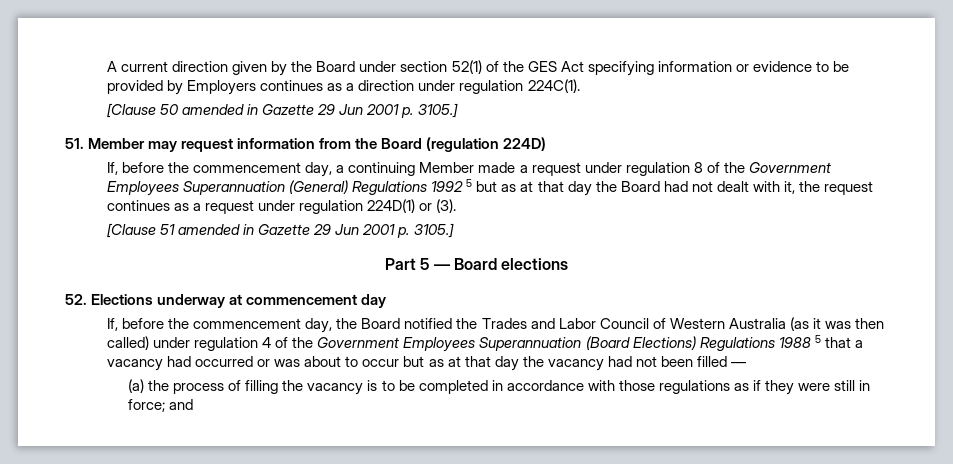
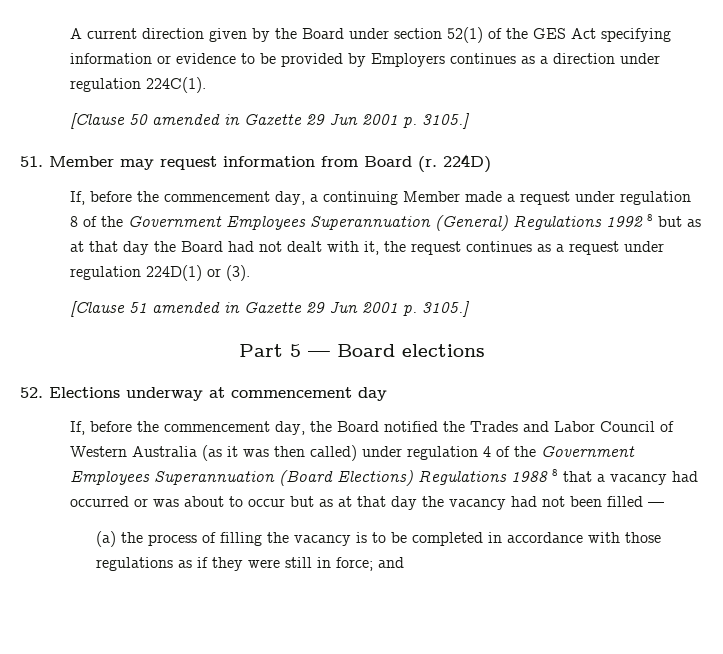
[355,137,500,152] the Board (regulation -> [364,156,437,172] Board (r.
[466,179,473,187] 5 -> [647,214,654,221] 8
[814,335,821,343] 5 -> [552,469,559,476] 8

